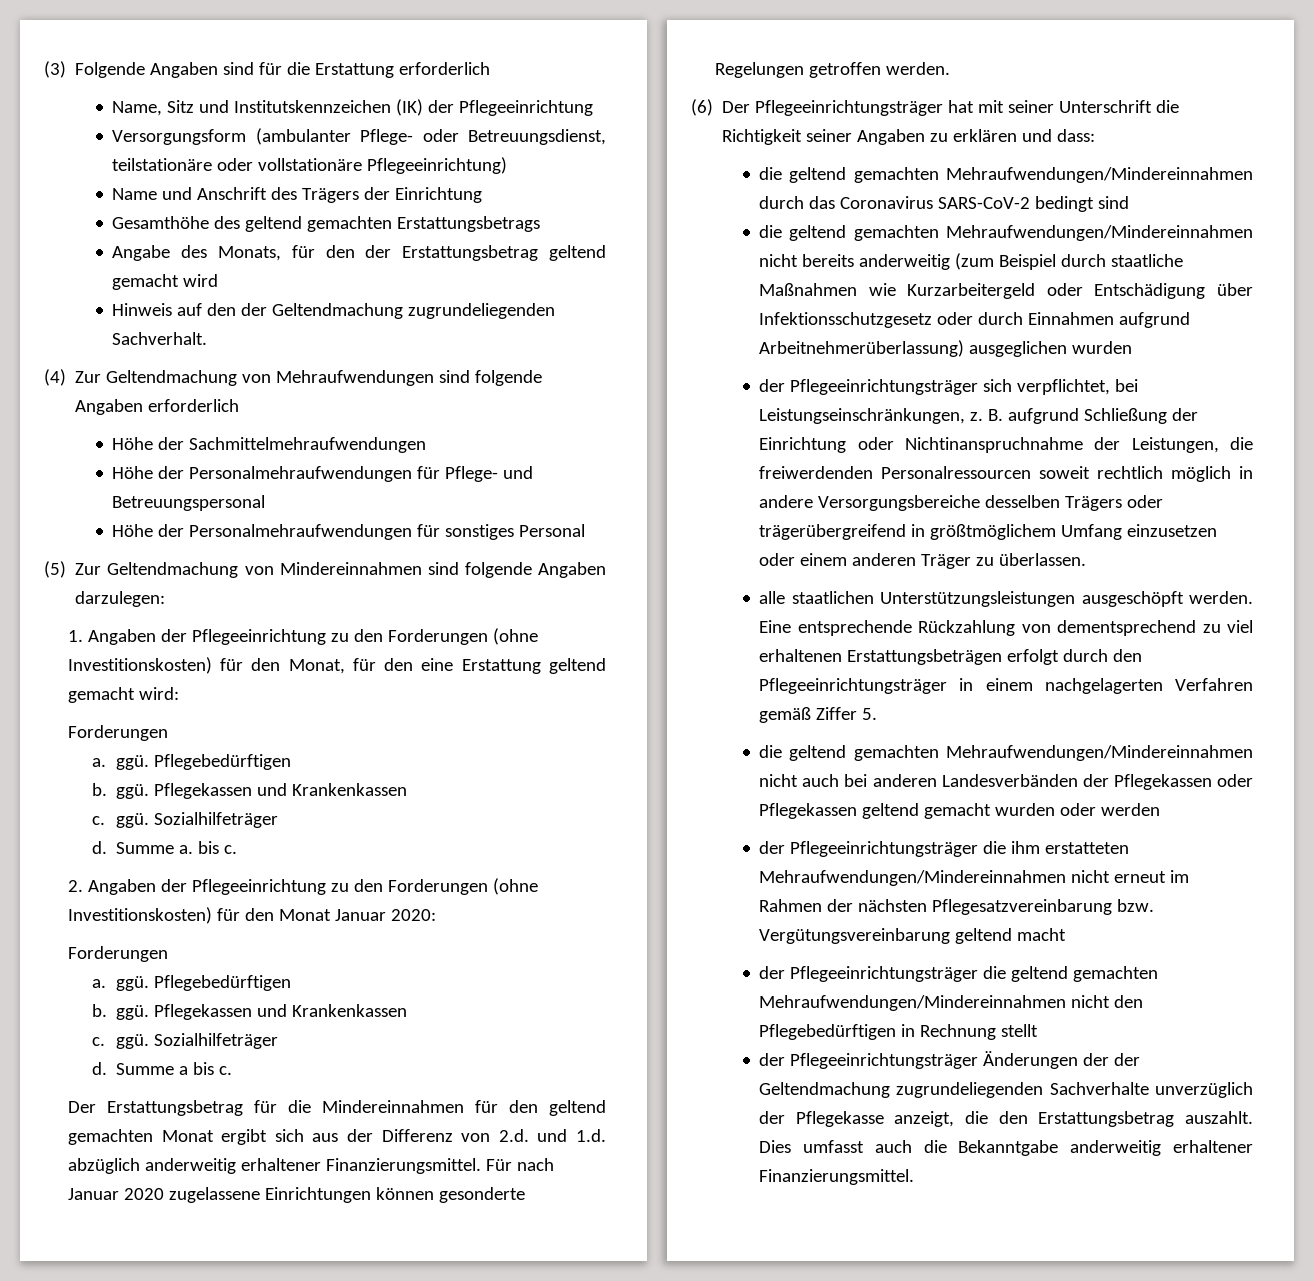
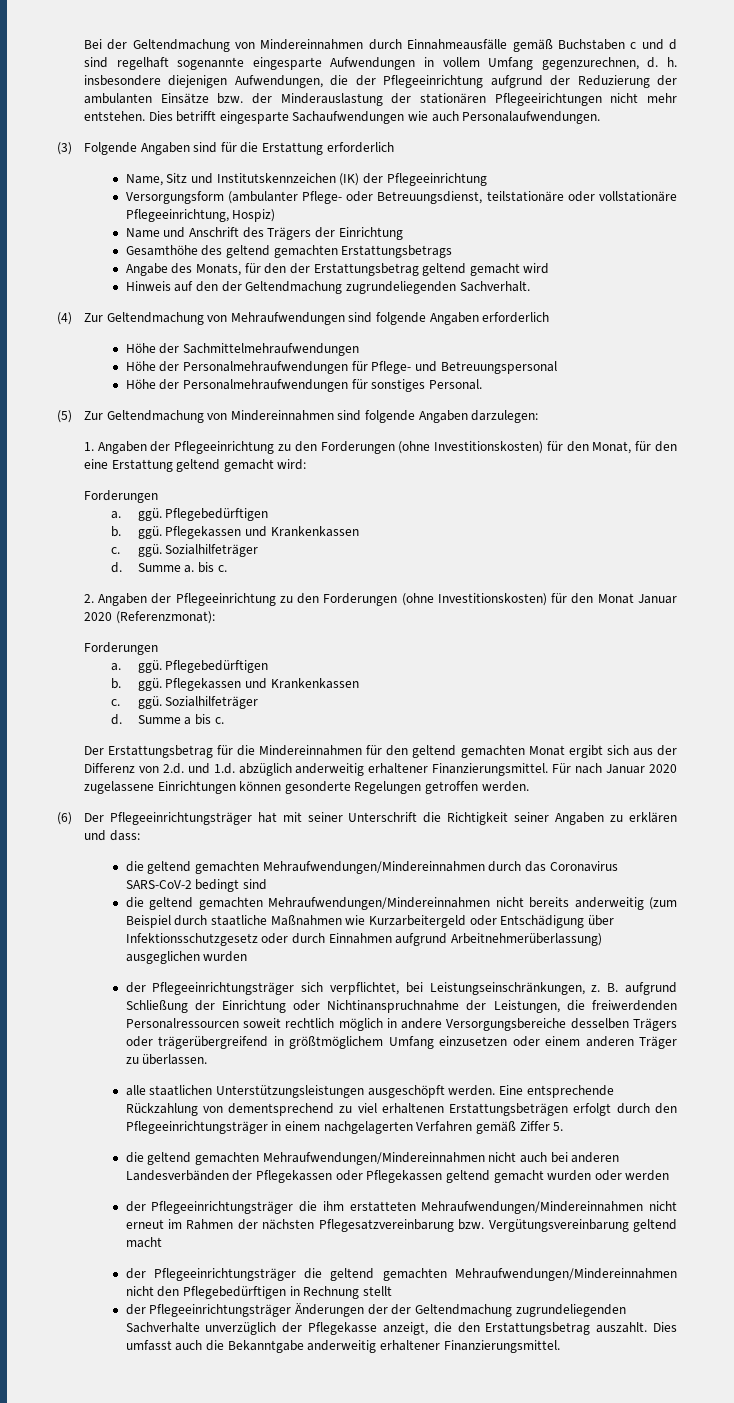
(44, 69) none -> [83,39,677,52] [83,57,678,70] [83,75,678,88] [83,93,677,106] [83,111,601,124] Bei der Geltendmachung von Mindereinnahmen durch Einnahmeausfälle gemäß Buchstaben c und d sind regelhaft sogenannte eingesparte Aufwendungen in vollem Umfang gegenzurechnen, d. h. insbesondere diejenigen Aufwendungen, die der Pflegeeinrichtung aufgrund der Reduzierung der ambulanten Einsätze bzw. der Minderauslastung der stationären Pflegeeirichtungen nicht mehr entstehen. Dies betrifft eingesparte Sachaufwendungen wie auch Personalaufwendungen. //
[367,157,508,174] Pflegeeinrichtung) -> [125,209,276,222] Pflegeeinrichtung, Hospiz)
[519,524,586,537] Personal -> [428,379,482,390] Personal.
[390,909,436,921] 2020: -> [83,611,215,624] 2020 (Referenzmonat):

